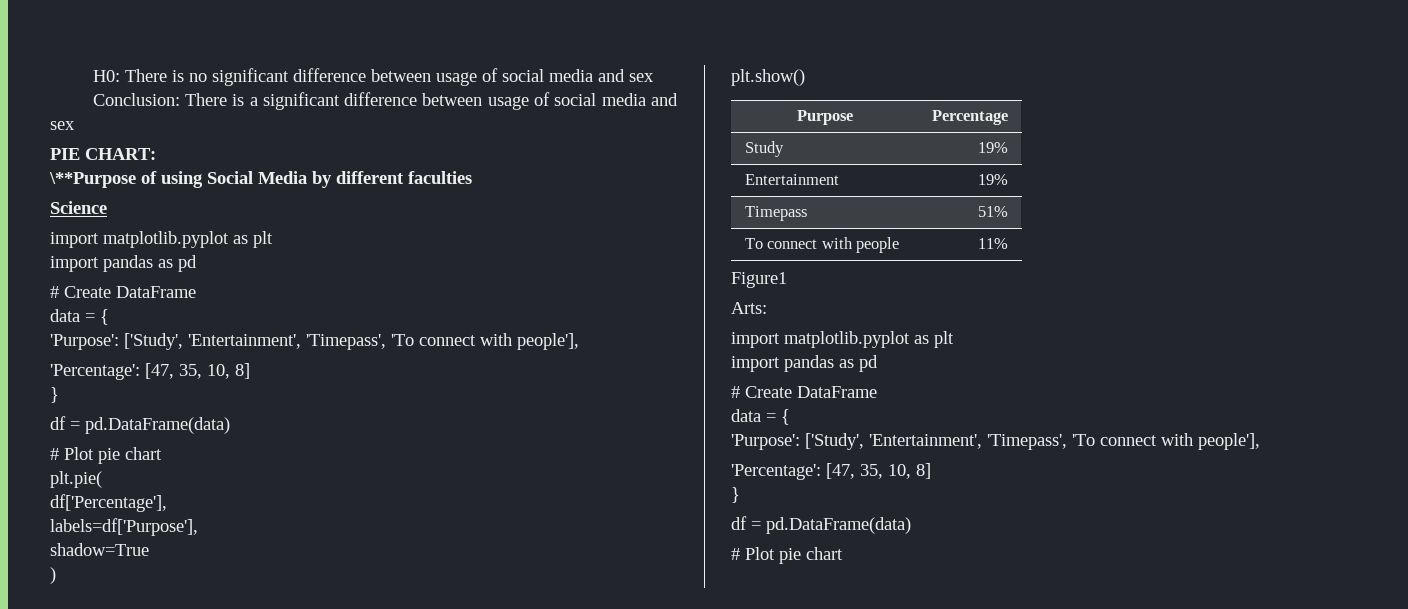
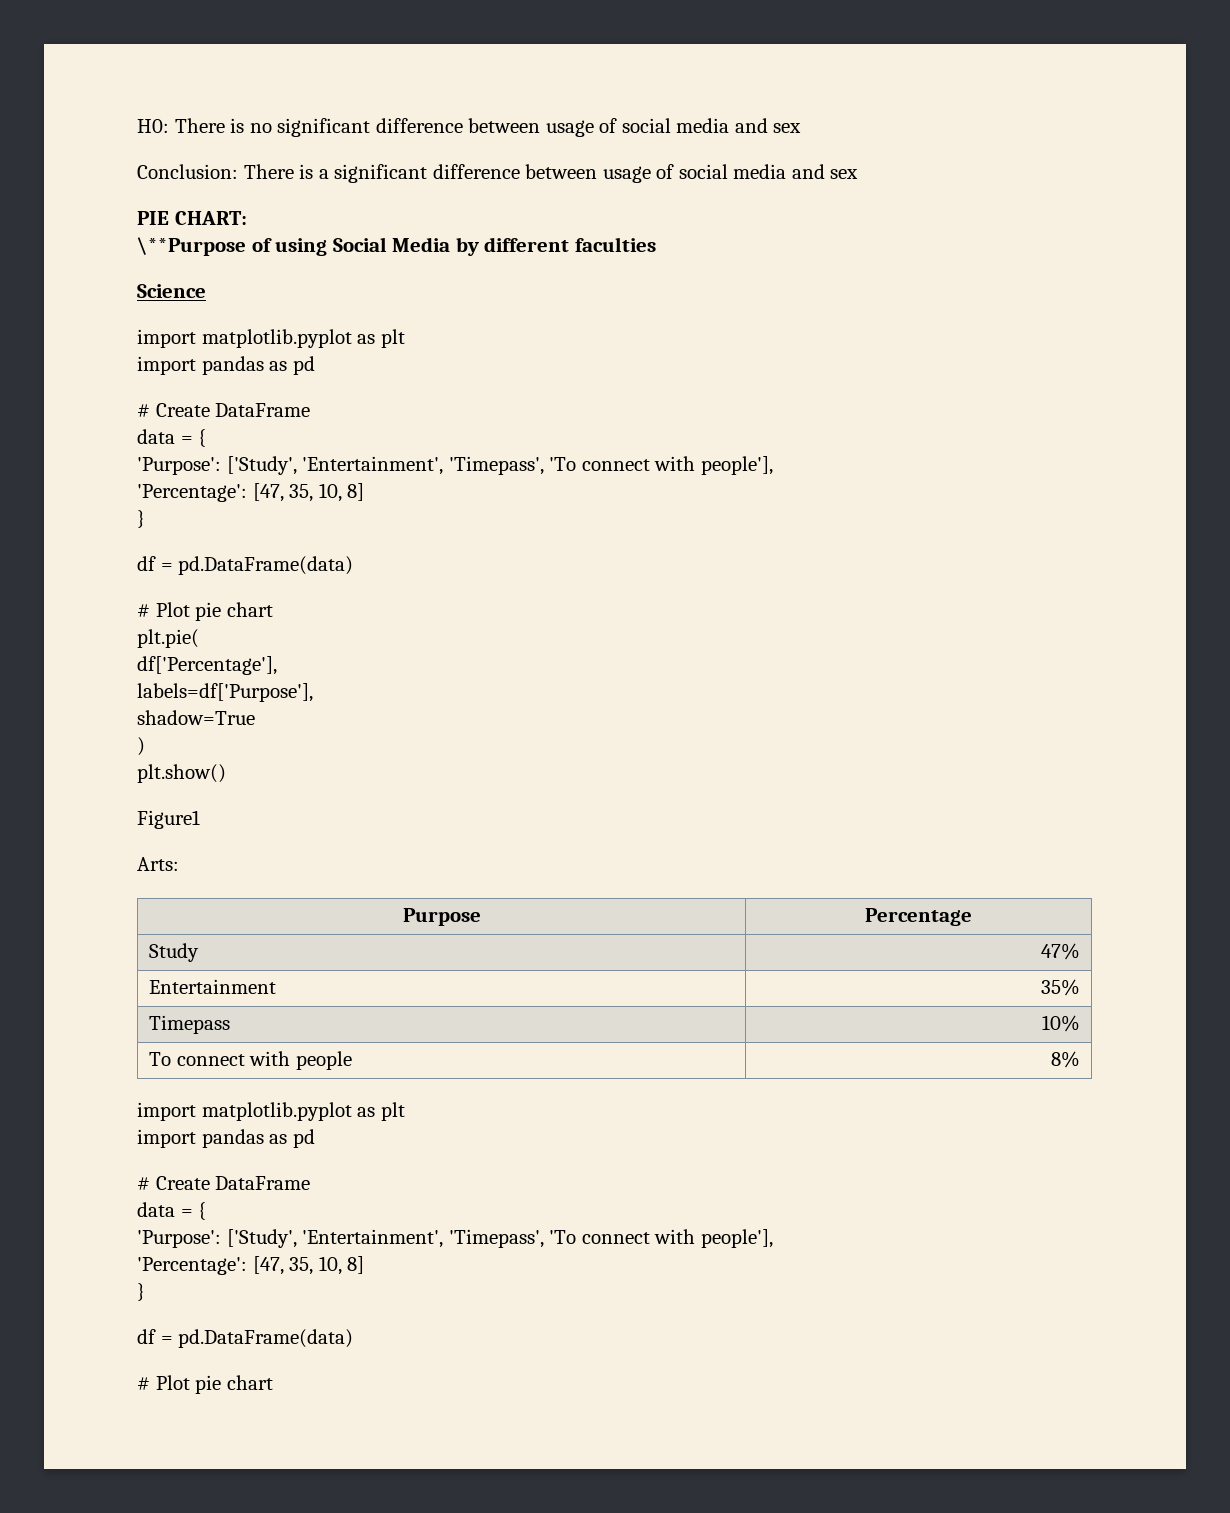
(805, 77) none -> [137,810,200,829] [137,857,179,871] // Figure1 // Arts:
[978,142,1009,153] 19% -> [1040,943,1080,960] 47%
[978,174,1009,185] 19% -> [1040,979,1080,996] 35%
[978,206,1009,217] 51% -> [1041,1015,1080,1032] 10%
[978,238,1009,249] [731,272,787,288] [731,302,767,314] 11% // Figure1 // Arts: -> [1050,1051,1080,1068] 8%

